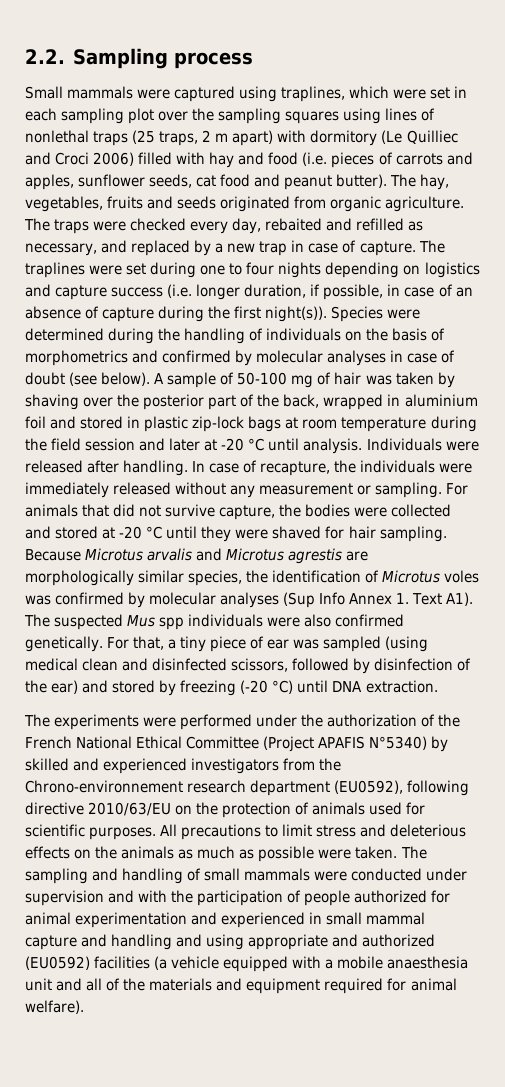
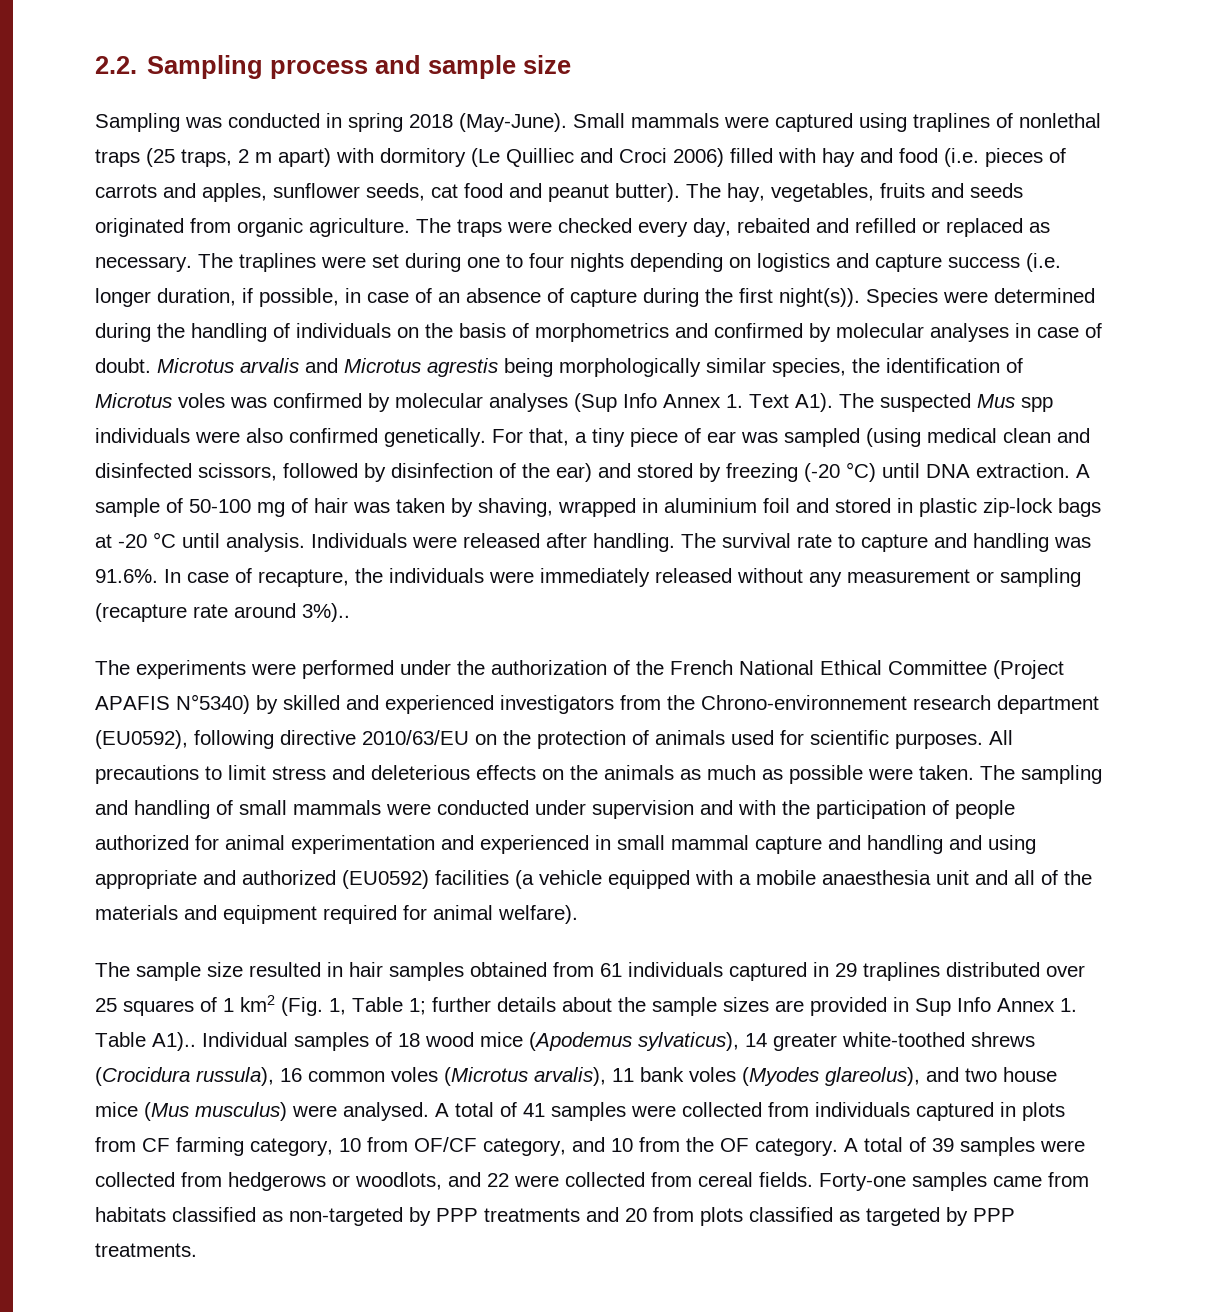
(253, 60) // -> [375,55,572,79] [95,113,567,132] and sample size // Sampling was conducted in spring 2018 (May-June).
[281,86,468,102] [25,108,418,124] traplines, which were set in each sampling plot over the sampling squares using lines -> [913,113,990,132] traplines
[408,221,424,231] [25,240,416,256] as necessary, and replaced by a new trap in case of capture. -> [922,218,1050,237] [95,256,192,272] or replaced as necessary.
[25,372,455,388] [25,394,478,410] [25,416,477,432] [25,438,479,454] [25,460,473,476] [25,482,469,498] [25,504,452,520] [25,526,447,542] [25,549,81,561] doubt (see below). A sample of 50-100 mg of hair was taken by shaving over the posterior part of the back, wrapped in aluminium foil and stored in plastic zip-lock bags at room temperature during the field session and later at -20 °C until analysis. Individuals were released after handling. In case of recapture, the individuals were immediately released without any measurement or sampling. For animals that did not survive capture, the bodies were collected and stored at -20 °C until they were shaved for hair sampling. Because -> [95,358,151,373] doubt.
[346,551,369,561] are -> [504,358,553,377] being
(438, 686) none -> [1076,464,1090,478] [95,498,1101,517] [95,532,1091,552] [95,568,1081,587] [95,603,350,622] A sample of 50-100 mg of hair was taken by shaving, wrapped in aluminium foil and stored in plastic zip-lock bags at -20 °C until analysis. Individuals were released after handling. The survival rate to capture and handling was 91.6%. In case of recapture, the individuals were immediately released without any measurement or sampling (recapture rate around 3%)..
(84, 1007) none -> [95,962,1085,981] [95,995,1077,1016] [95,1032,1035,1051] [95,1067,1057,1086] [95,1102,1065,1121] [95,1137,1085,1156] [95,1172,1089,1191] [95,1207,1015,1226] [95,1243,197,1257] // The sample size resulted in hair samples obtained from 61 individuals captured in 29 traplines distributed over 25 squares of 1 km2 (Fig. 1, Table 1; further details about the sample sizes are provided in Sup Info Annex 1. Table A1).. Individual samples of 18 wood mice (Apodemus sylvaticus), 14 greater white-toothed shrews (Crocidura russula), 16 common voles (Microtus arvalis), 11 bank voles (Myodes glareolus), and two house mice (Mus musculus) were analysed. A total of 41 samples were collected from individuals captured in plots from CF farming category, 10 from OF/CF category, and 10 from the OF category. A total of 39 samples were collected from hedgerows or woodlots, and 22 were collected from cereal fields. Forty-one samples came from habitats classified as non-targeted by PPP treatments and 20 from plots classified as targeted by PPP treatments.

